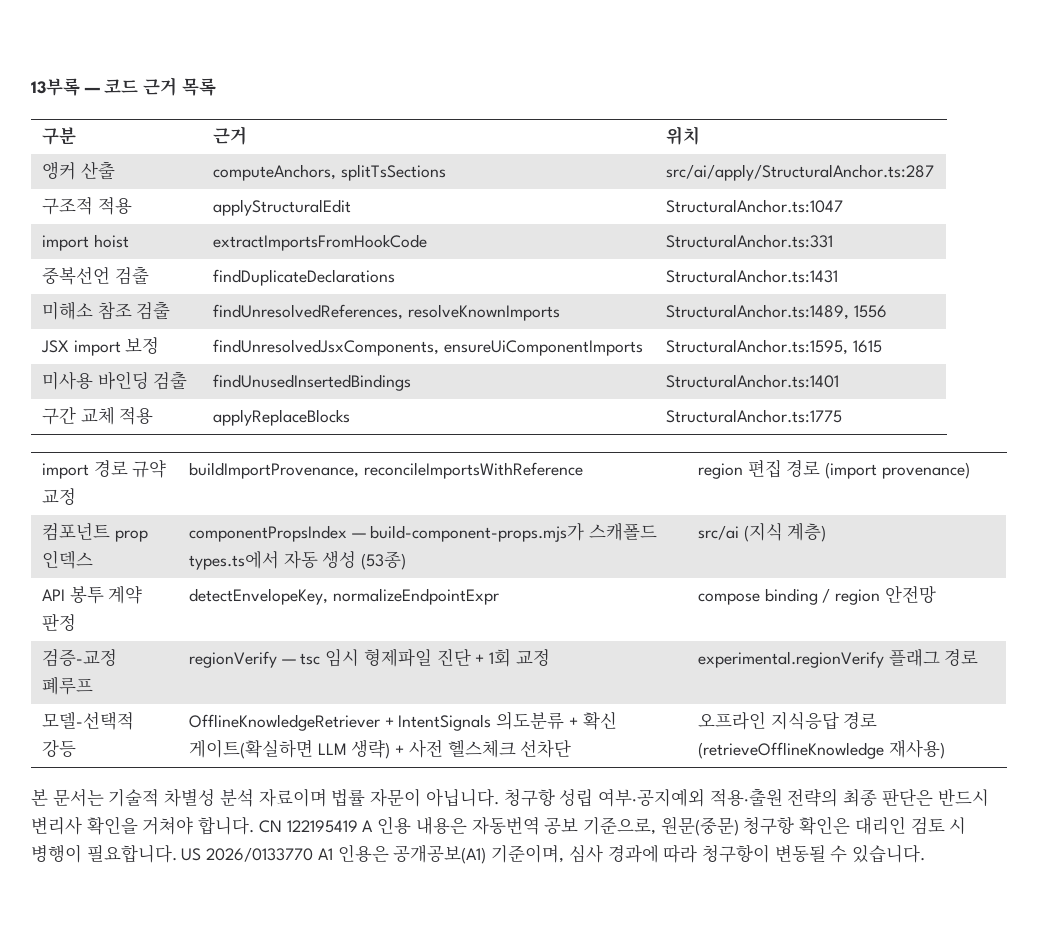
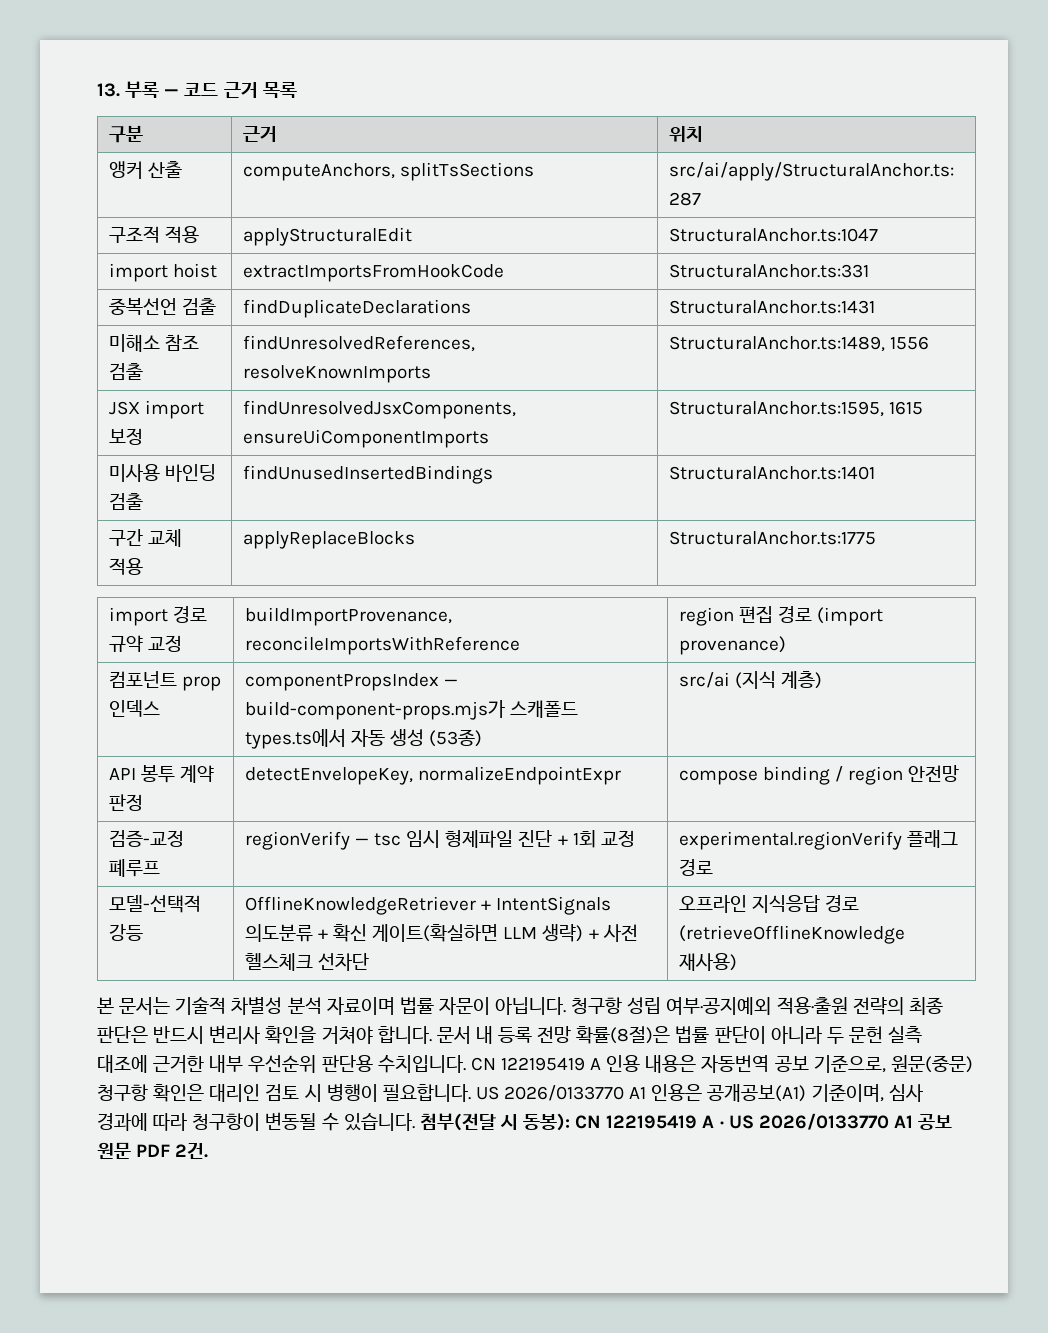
[31,78,80,96] 13부록 -> [97,81,160,98] 13. 부록
(255, 825) none -> [436,1026,923,1044] [97,1055,466,1073] 문서 내 등록 전망 확률(8절)은 법률 판단이 아니라 두 문헌 실측 대조에 근거한 내부 우선순위 판단용 수치입니다.
(926, 853) none -> [419,1113,953,1131] [97,1142,209,1159] 첨부(전달 시 동봉): CN 122195419 A · US 2026/0133770 A1 공보 원문 PDF 2건.

